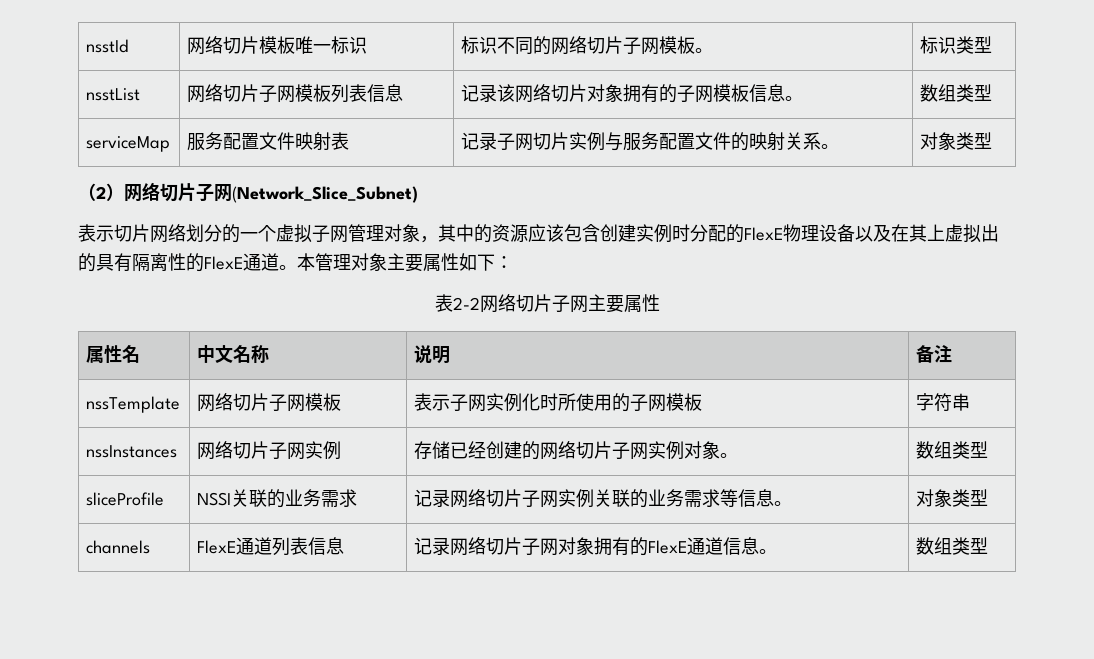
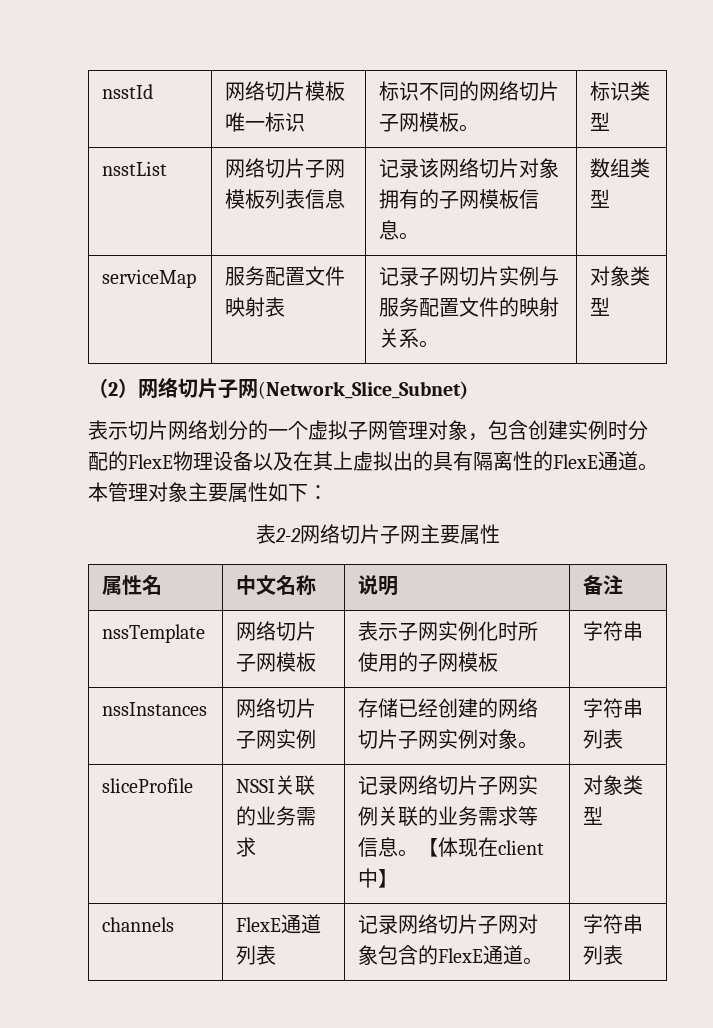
[438,224,564,243] 其中的资源应该 -> (488, 437) none
[916,441,989,459] 数组类型 -> [583,698,644,718] [583,729,624,749] 字符串列表
(793, 503) none -> [418,837,545,857] [358,868,399,888] 【体现在client中】
[308,537,345,555] 信息 -> (277, 955) none
[594,537,778,556] [916,537,989,555] 拥有的FlexE通道信息。 | 数组类型 -> [378,945,544,965] [583,914,644,934] [583,945,624,965] 包含的FlexE通道。 | 字符串列表

